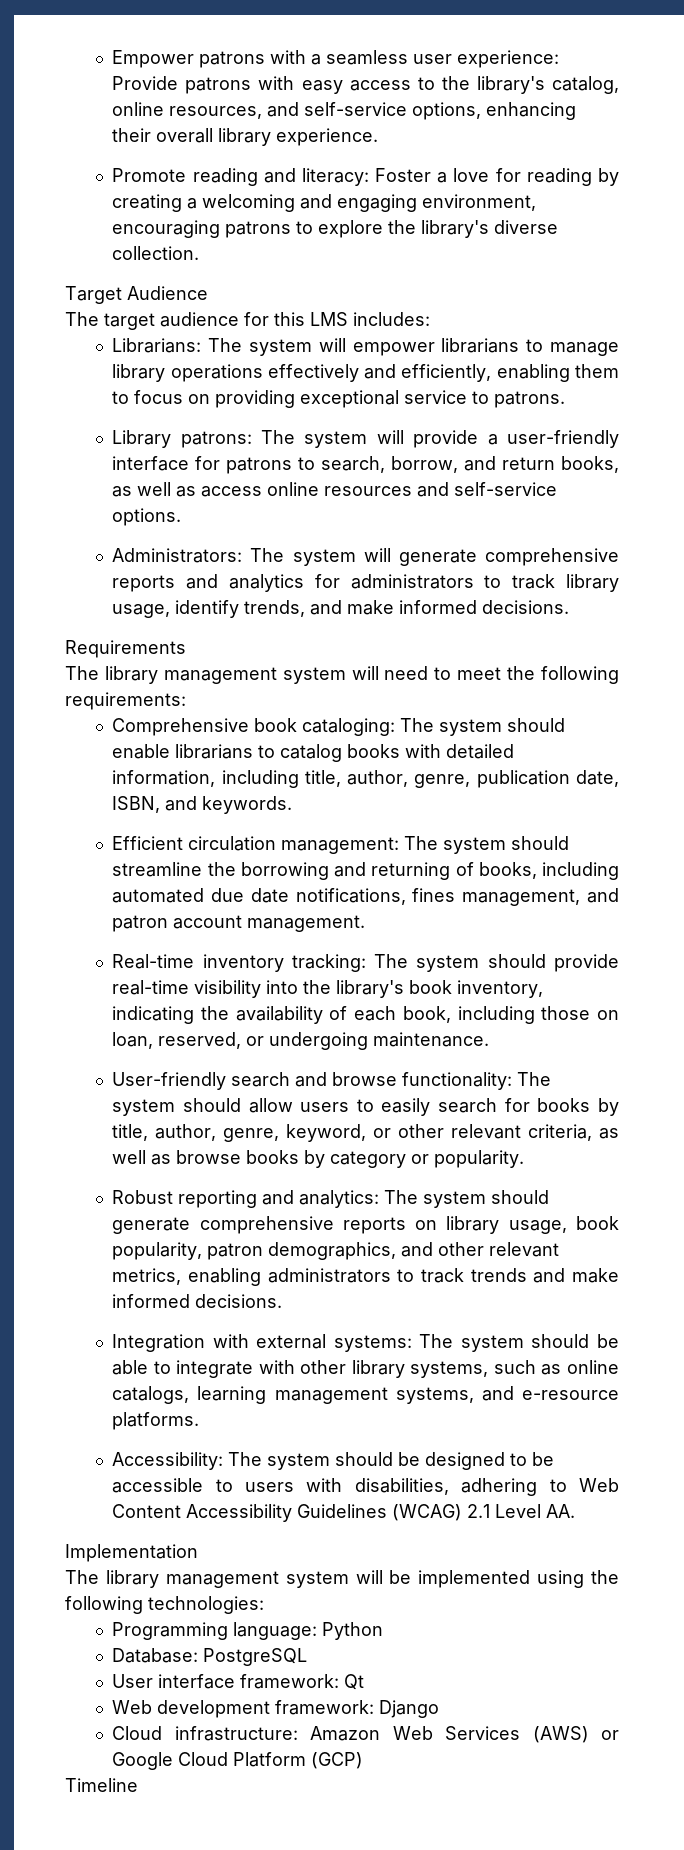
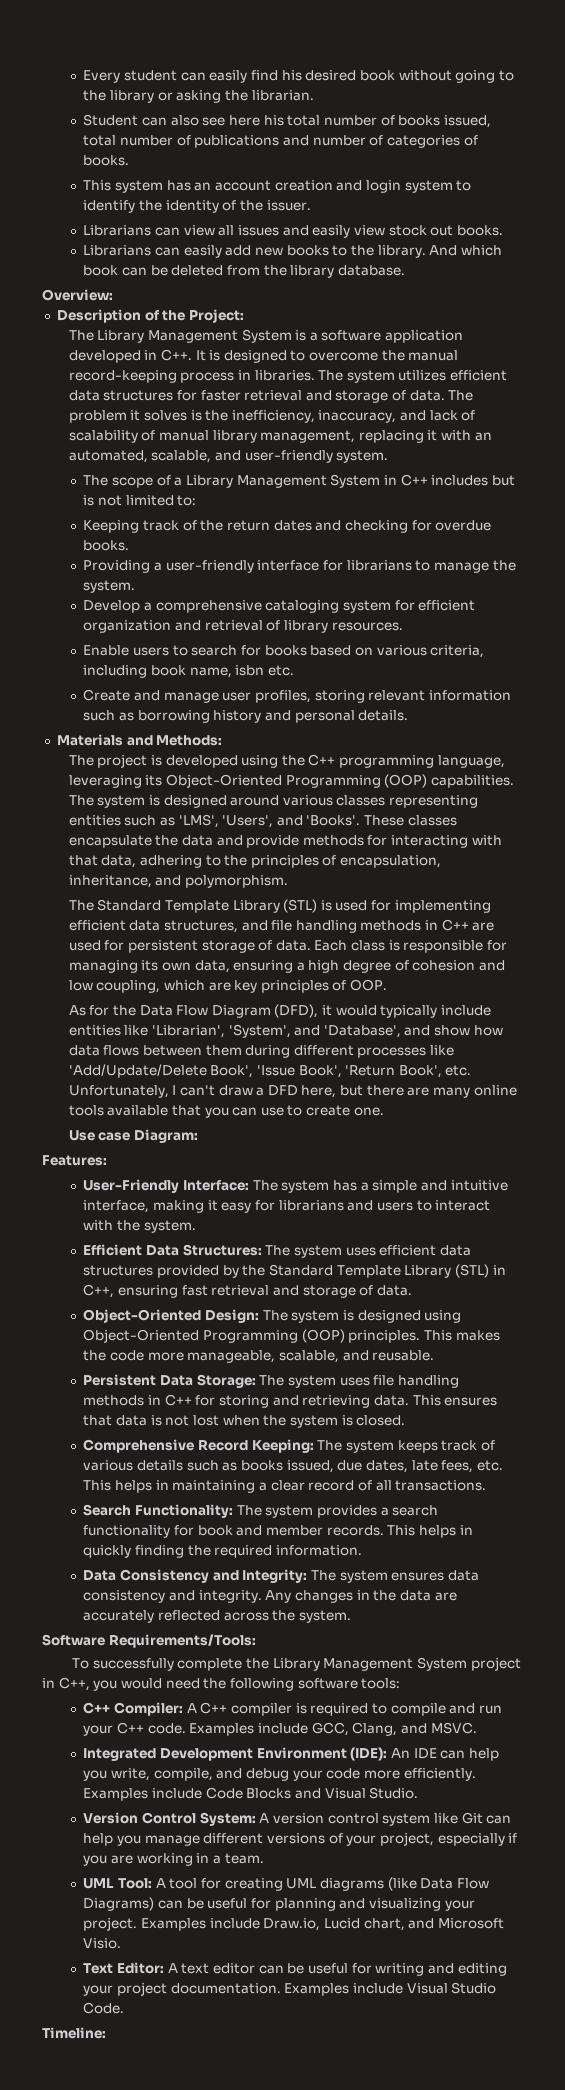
[112,50,560,68] [112,76,619,94] [112,102,577,120] [112,128,379,146] [112,168,619,186] [112,194,537,212] [112,220,559,238] [112,246,200,260] [65,286,208,304] [65,312,430,330] [112,338,619,356] [112,364,619,382] [112,390,566,408] [112,430,619,448] [112,456,619,474] [112,482,558,497] [112,508,182,526] [112,548,619,566] [112,574,619,592] [112,600,570,618] [65,640,186,658] [65,666,620,684] [65,692,186,710] [112,718,566,736] [112,744,515,762] [112,770,619,788] [112,796,293,814] [112,836,570,854] [112,862,619,880] [112,888,619,906] [112,915,366,932] [112,954,619,972] [112,980,544,998] [112,1006,619,1024] [112,1032,490,1050] [112,1072,552,1090] [112,1098,431,1116] Empower patrons with a seamless user experience: Provide patrons with easy access to the library's catalog, online resources, and self-service options, enhancing their overall library experience. // Promote reading and literacy: Foster a love for reading by creating a welcoming and engaging environment, encouraging patrons to explore the library's diverse collection. // Target Audience // The target audience for this LMS includes: // Librarians: The system will empower librarians to manage library operations effectively and efficiently, enabling them to focus on providing exceptional service to patrons. // Library patrons: The system will provide a user-friendly interface for patrons to search, borrow, and return books, as well as access online resources and self-service options. // Administrators: The system will generate comprehensive reports and analytics for administrators to track library usage, identify trends, and make informed decisions. // Requirements // The library management system will need to meet the following requirements: // Comprehensive book cataloging: The system should enable librarians to catalog books with detailed information, including title, author, genre, publication date, ISBN, and keywords. // Efficient circulation management: The system should streamline the borrowing and returning of books, including automated due date notifications, fines management, and patron account management. // Real-time inventory tracking: The system should provide real-time visibility into the library's book inventory, indicating the availability of each book, including those on loan, reserved, or undergoing maintenance. // User-friendly search and browse functionality: The system should allow users to easily -> [83,70,514,83] [83,90,314,103] [83,114,491,128] [83,135,478,148] [83,155,130,166] [83,180,472,193] [83,200,311,213] [83,225,503,238] [83,245,502,258] [83,265,405,278] [42,289,113,301] [56,309,244,323] [68,329,464,343] [68,349,459,363] [68,370,508,383] [68,390,474,403] [68,410,476,423] [68,430,492,443] [68,450,389,463] [83,474,515,488] [83,495,197,506] [83,520,492,533] [83,540,130,551] [83,560,516,573] [83,580,136,593] [83,600,476,613] [83,620,403,633] [83,645,188,656] Every student can easily find his desired book without going to the library or asking the librarian. // Student can also see here his total number of books issued, total number of publications and number of categories of books. // This system has an account creation and login system to identify the identity of the issuer. // Librarians can view all issues and easily view stock out books. // Librarians can easily add new books to the library. And which book can be deleted from the library database. // Overview: // Description of the Project: // The Library Management System is a software application developed in C++. It is designed to overcome the manual record-keeping process in libraries. The system utilizes efficient data structures for faster retrieval and storage of data. The problem it solves is the inefficiency, inaccuracy, and lack of scalability of manual library management, replacing it with an automated, scalable, and user-friendly system. // The scope of a Library Management System in C++ includes but is not limited to: // Keeping track of the return dates and checking for overdue books. // Providing a user-friendly interface for librarians to manage the system. // Develop a comprehensive cataloging system for efficient organization and retrieval of library resources. // Enable users to
[598,1098,619,1116] [112,1124,619,1142] [112,1150,525,1168] [112,1190,550,1208] [112,1216,619,1234] [112,1242,560,1260] [112,1268,619,1286] [112,1294,283,1308] [112,1334,619,1352] [112,1360,619,1378] [112,1386,619,1404] [112,1412,200,1430] [112,1452,555,1470] [112,1478,619,1496] [112,1504,576,1522] [65,1544,198,1562] [65,1570,619,1588] [65,1596,264,1614] [112,1622,384,1640] [112,1648,308,1666] [112,1674,365,1690] [112,1700,440,1718] [112,1726,619,1743] [112,1752,364,1770] [65,1778,138,1792] by title, author, genre, keyword, or other relevant criteria, as well as browse books by category or popularity. // Robust reporting and analytics: The system should generate comprehensive reports on library usage, book popularity, patron demographics, and other relevant metrics, enabling administrators to track trends and make informed decisions. // Integration with external systems: The system should be able to integrate with other library systems, such as online catalogs, learning management systems, and e-resource platforms. // Accessibility: The system should be designed to be accessible to users with disabilities, adhering to Web Content Accessibility Guidelines (WCAG) 2.1 Level AA. // Implementation // The library management system will be implemented using the following technologies: // Programming language: Python // Database: PostgreSQL // User interface framework: Qt // Web development framework: Django // Cloud infrastructure: Amazon Web Services (AWS) or Google Cloud Platform (GCP) // Timeline -> [310,645,485,658] [83,665,295,678] [83,689,511,703] [83,710,409,723] [56,734,223,746] [68,754,505,768] [68,774,514,788] [68,795,479,808] [68,814,457,828] [68,835,502,848] [68,855,442,868] [68,875,288,888] [68,899,491,913] [68,919,495,933] [68,940,508,953] [68,960,506,973] [68,979,388,993] [68,1004,492,1018] [68,1024,503,1038] [68,1045,455,1058] [68,1064,472,1078] [68,1085,517,1098] [68,1105,384,1118] [68,1129,198,1143] [42,1155,107,1166] [83,1179,508,1193] [83,1200,491,1213] [83,1220,196,1233] [83,1244,471,1258] [83,1264,506,1278] [83,1284,412,1298] [83,1309,462,1323] [83,1329,500,1343] [83,1350,435,1363] [83,1374,459,1388] [83,1394,498,1408] [83,1415,406,1428] [83,1439,495,1453] [83,1460,503,1473] [83,1480,487,1493] [83,1504,439,1518] [83,1525,473,1538] [83,1545,363,1558] [83,1569,479,1583] [83,1590,457,1603] [83,1610,352,1623] [42,1634,256,1648] [72,1657,521,1671] [42,1677,401,1691] [83,1702,502,1716] [83,1722,477,1736] [83,1747,499,1761] [83,1768,476,1781] [83,1787,419,1801] [83,1812,512,1826] [83,1832,518,1846] [83,1853,264,1866] [83,1877,489,1891] [83,1897,475,1911] [83,1917,504,1931] [83,1938,122,1949] [83,1962,507,1976] [83,1982,497,1996] [83,2002,125,2014] [42,2027,106,2039] based on various criteria, including book name, isbn etc. // Create and manage user profiles, storing relevant information such as borrowing history and personal details. // Materials and Methods: // The project is developed using the C++ programming language, leveraging its Object-Oriented Programming (OOP) capabilities. The system is designed around various classes representing entities such as 'LMS', 'Users', and 'Books'. These classes encapsulate the data and provide methods for interacting with that data, adhering to the principles of encapsulation, inheritance, and polymorphism. // The Standard Template Library (STL) is used for implementing efficient data structures, and file handling methods in C++ are used for persistent storage of data. Each class is responsible for managing its own data, ensuring a high degree of cohesion and low coupling, which are key principles of OOP. // As for the Data Flow Diagram (DFD), it would typically include entities like 'Librarian', 'System', and 'Database', and show how data flows between them during different processes like 'Add/Update/Delete Book', 'Issue Book', 'Return Book', etc. Unfortunately, I can't draw a DFD here, but there are many online tools available that you can use to create one. // Use case Diagram: // Features: // User-Friendly Interface: The system has a simple and intuitive interface, making it easy for librarians and users to interact with the system. // Efficient Data Structures: The system uses efficient data structures provided by the Standard Template Library (STL) in C++, ensuring fast retrieval and storage of data. // Object-Oriented Design: The system is designed using Object-Oriented Programming (OOP) principles. This makes the code more manageable, scalable, and reusable. // Persistent Data Storage: The system uses file handling methods in C++ for storing and retrieving data. This ensures that data is not lost when the system is closed. // Comprehensive Record Keeping: The system keeps track of various details such as books issued, due dates, late fees, etc. This helps in maintaining a clear record of all transactions. // Search Functionality: The system provides a search functionality for book and member records. This helps in quickly finding the required information. // Data Consistency and Integrity: The system ensures data consistency and integrity. Any changes in the data are accurately reflected across the system. // Software Requirements/Tools: // To successfully complete the Library Management System project in C++, you would need the following software tools: // C++ Compiler: A C++ compiler is required to compile and run your C++ code. Examples include GCC, Clang, and MSVC. // Integrated Development Environment (IDE): An IDE can help you write, compile, and debug your code more efficiently. Examples include Code Blocks and Visual Studio. // Version Control System: A version control system like Git can help you manage different versions of your project, especially if you are working in a team. // UML Tool: A tool for creating UML diagrams (like Data Flow Diagrams) can be useful for planning and visualizing your project. Examples include Draw.io, Lucid chart, and Microsoft Visio. // Text Editor: A text editor can be useful for writing and editing your project documentation. Examples include Visual Studio Code. // Timeline:

